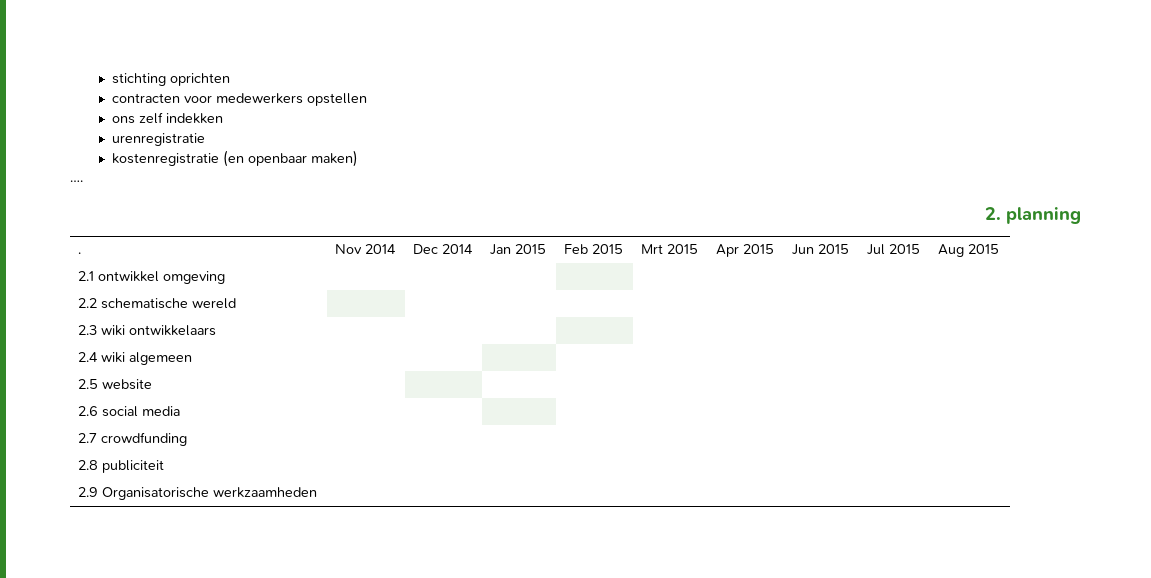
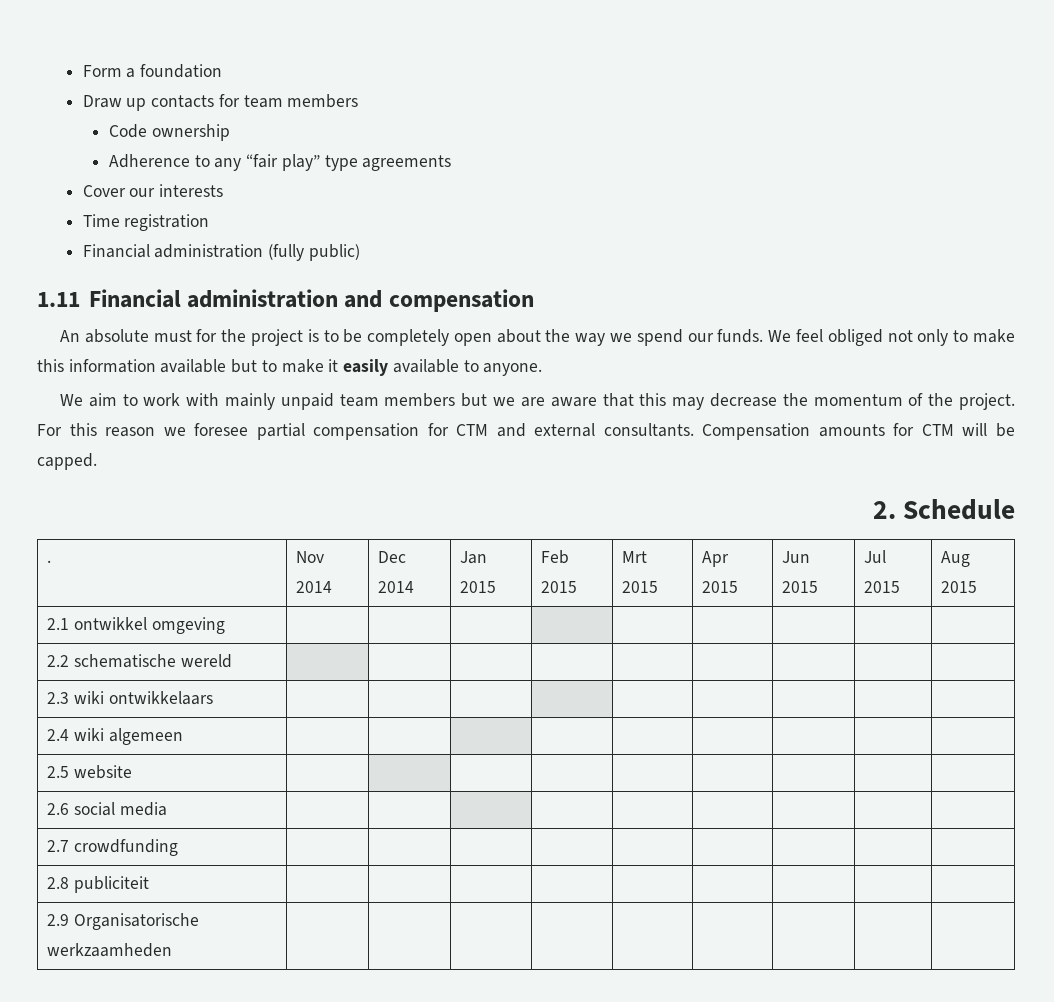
[112,73,231,86] [112,93,368,106] [112,112,224,124] [112,133,206,146] [112,150,359,167] [70,180,83,182] [985,207,1081,224] stichting oprichten // contracten voor medewerkers opstellen // ons zelf indekken // urenregistratie // kostenregistratie (en openbaar maken) // …. // 2. planning -> [82,64,223,78] [82,94,359,111] [108,124,230,141] [108,154,452,171] [82,184,224,197] [82,214,210,231] [82,244,360,261] [37,289,534,312] [59,329,1016,346] [37,359,543,376] [59,393,1015,410] [37,423,1015,440] [37,453,97,470] [872,499,1015,520] Form a foundation // Draw up contacts for team members // Code ownership // Adherence to any “fair play” type agreements // Cover our interests // Time registration // Financial administration (fully public) // 1.11 Financial administration and compensation // An absolute must for the project is to be completely open about the way we spend our funds. We feel obliged not only to make this information available but to make it easily available to anyone. // We aim to work with mainly unpaid team members but we are aware that this may decrease the momentum of the project. For this reason we foresee partial compensation for CTM and external consultants. Compensation amounts for CTM will be capped. // 2. Schedule

